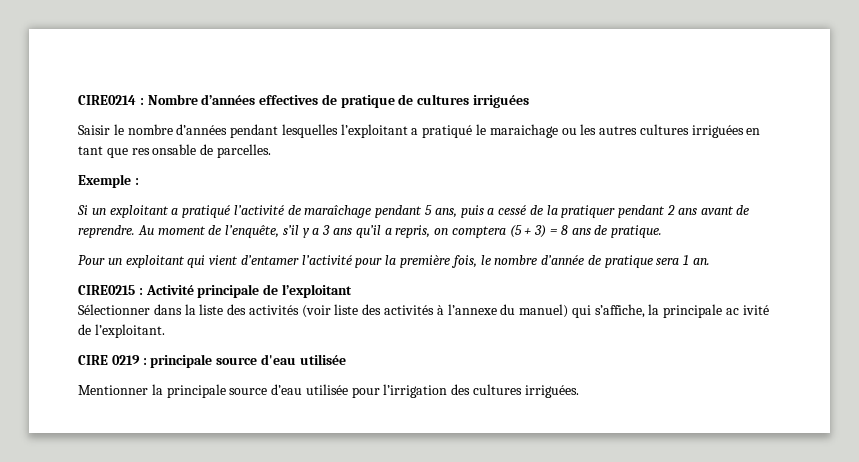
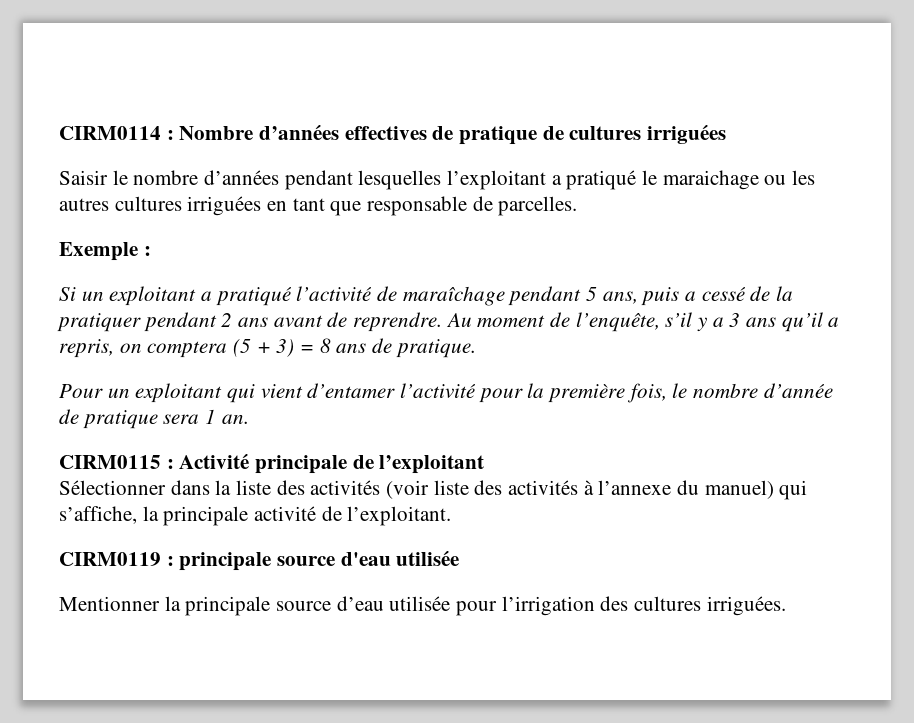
[78,95,136,105] CIRE0214 -> [59,126,161,140] CIRM0114
[131,144,197,155] res onsable -> [367,196,468,216] responsable
[78,285,135,295] CIRE0215 -> [59,455,161,469] CIRM0115
[726,305,769,315] ac ivité -> [254,506,317,521] activité
[78,355,140,365] CIRE 0219 -> [59,552,161,566] CIRM0119

